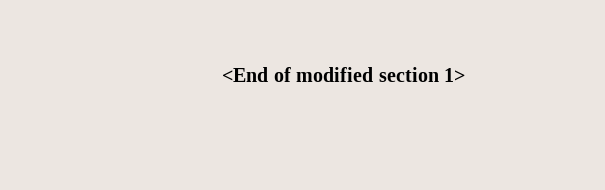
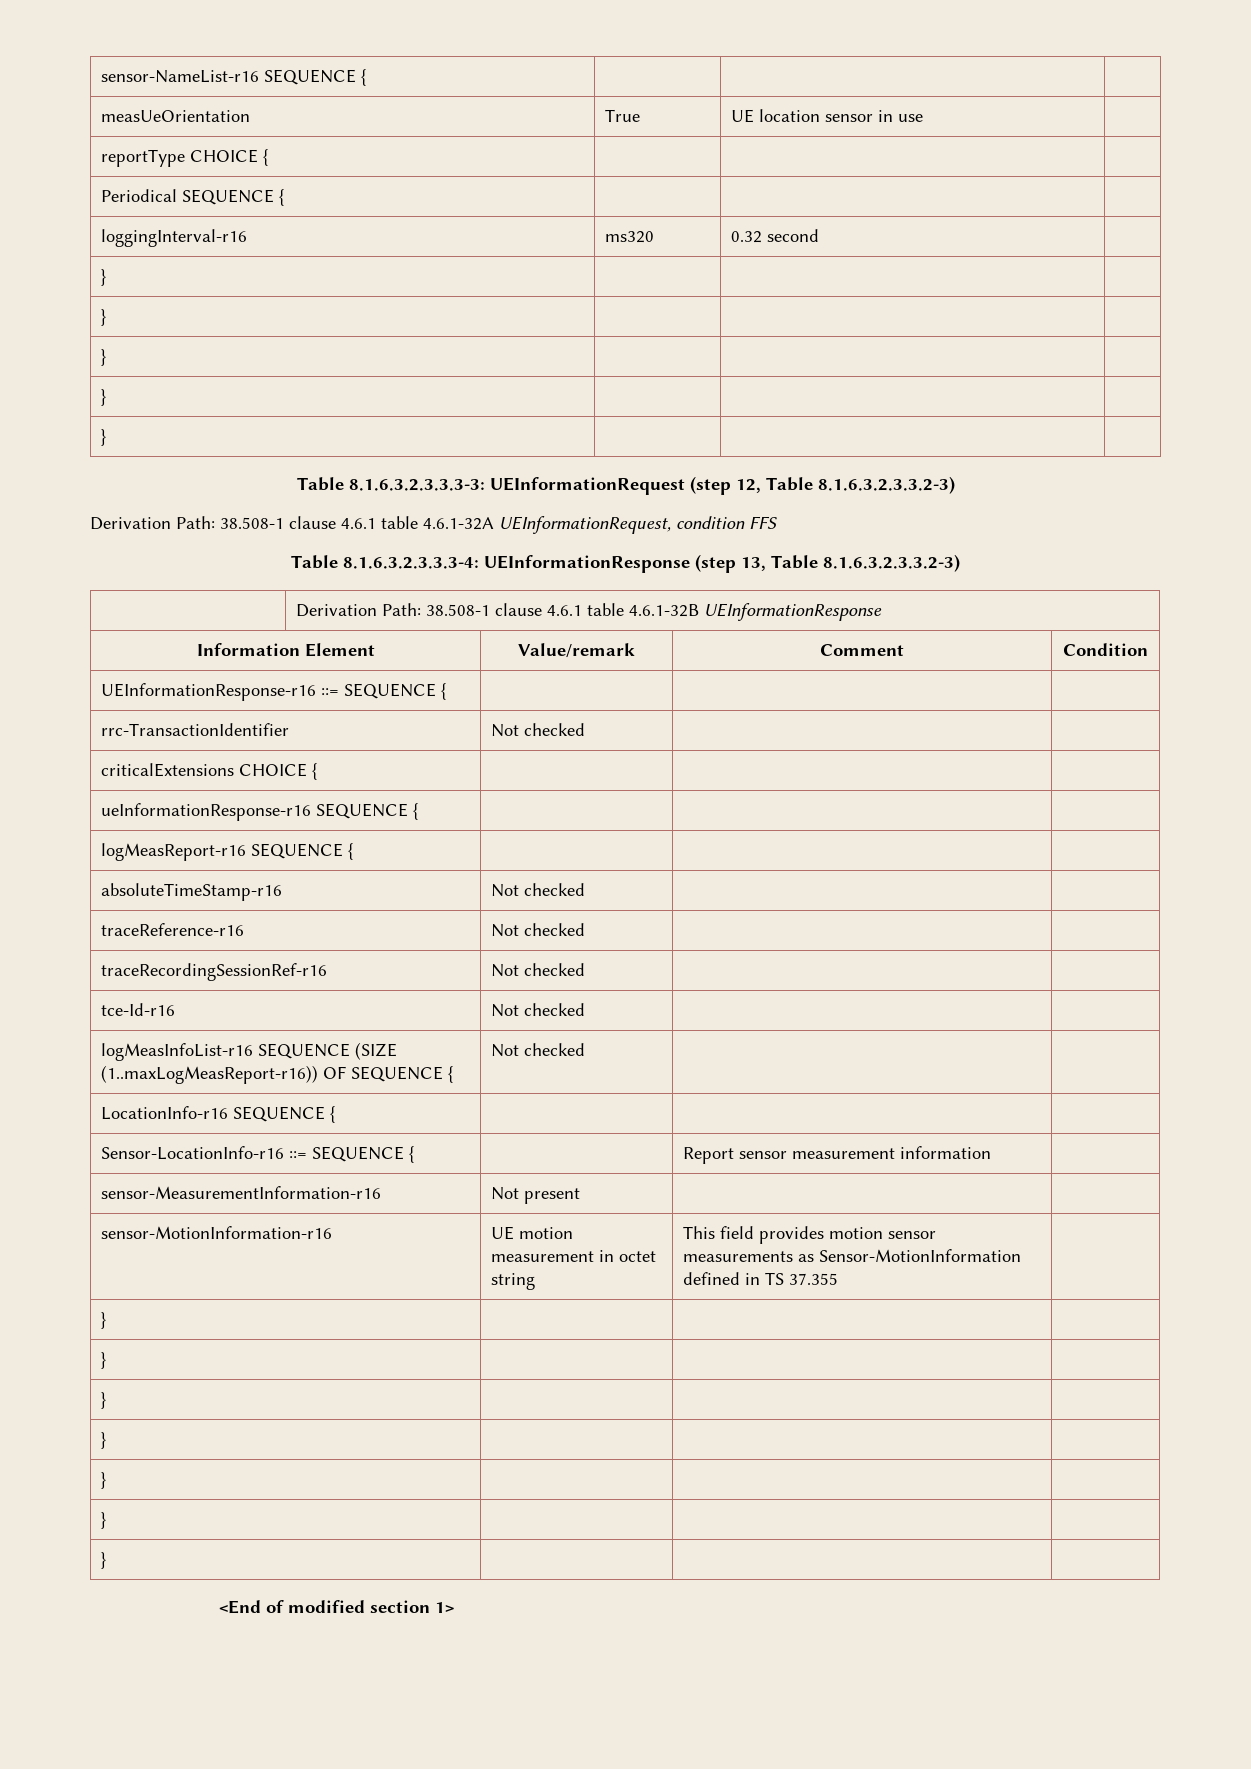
(222, 74) none -> [101,69,367,86] [101,110,251,122] [605,109,641,122] [731,109,924,123] [101,149,269,167] [101,189,285,206] [101,229,248,247] [605,231,655,243] [731,229,820,243] [101,269,107,286] [101,309,107,326] [101,349,107,366] [101,389,107,406] [101,429,107,446] [296,476,955,495] [90,516,777,534] [291,554,960,573] [296,603,883,621] [196,643,375,657] [518,643,635,658] [820,644,904,656] [1063,643,1148,656] [101,683,447,701] [101,723,290,736] [491,723,586,737] [101,763,318,780] [101,803,419,821] [101,843,354,861] [101,883,283,901] [491,883,586,897] [101,923,245,936] [491,923,586,937] [101,963,328,981] [491,963,586,977] [101,1003,176,1016] [491,1003,586,1017] [101,1042,398,1061] [101,1065,454,1084] [491,1043,586,1057] [101,1106,336,1123] [101,1146,415,1163] [683,1146,992,1164] [101,1186,382,1199] [491,1187,581,1204] [101,1226,333,1239] [491,1226,574,1240] [491,1250,657,1262] [491,1273,536,1290] [683,1226,937,1244] [683,1249,1022,1262] [683,1272,839,1285] [101,1312,107,1329] [101,1352,107,1369] [101,1392,107,1409] [101,1432,107,1449] [101,1472,107,1489] [101,1512,107,1529] [101,1552,107,1569] sensor-NameList-r16 SEQUENCE { | | | // measUeOrientation | True | UE location sensor in use | // reportType CHOICE { | | | // Periodical SEQUENCE { | | | // loggingInterval-r16 | ms320 | 0.32 second | // } | | | // } | | | // } | | | // } | | | // } | | | // Table 8.1.6.3.2.3.3.3-3: UEInformationRequest (step 12, Table 8.1.6.3.2.3.3.2-3) // Derivation Path: 38.508-1 clause 4.6.1 table 4.6.1-32A UEInformationRequest, condition FFS // Table 8.1.6.3.2.3.3.3-4: UEInformationResponse (step 13, Table 8.1.6.3.2.3.3.2-3) // | Derivation Path: 38.508-1 clause 4.6.1 table 4.6.1-32B UEInformationResponse // Information Element | Value/remark | Comment | Condition // UEInformationResponse-r16 ::= SEQUENCE { | | | // rrc-TransactionIdentifier | Not checked | | // criticalExtensions CHOICE { | | | // ueInformationResponse-r16 SEQUENCE { | | | // logMeasReport-r16 SEQUENCE { | | | // absoluteTimeStamp-r16 | Not checked | | // traceReference-r16 | Not checked | | // traceRecordingSessionRef-r16 | Not checked | | // tce-Id-r16 | Not checked | | // logMeasInfoList-r16 SEQUENCE (SIZE (1..maxLogMeasReport-r16)) OF SEQUENCE { | Not checked | | // LocationInfo-r16 SEQUENCE { | | | // Sensor-LocationInfo-r16 ::= SEQUENCE { | | Report sensor measurement information | // sensor-MeasurementInformation-r16 | Not present | | // sensor-MotionInformation-r16 | UE motion measurement in octet string | This field provides motion sensor measurements as Sensor-MotionInformation defined in TS 37.355 | // } | | | // } | | | // } | | | // } | | | // } | | | // } | | | // } | | | //

